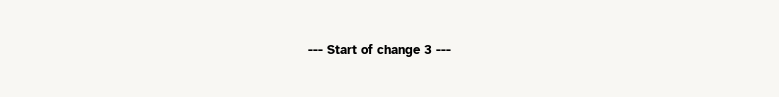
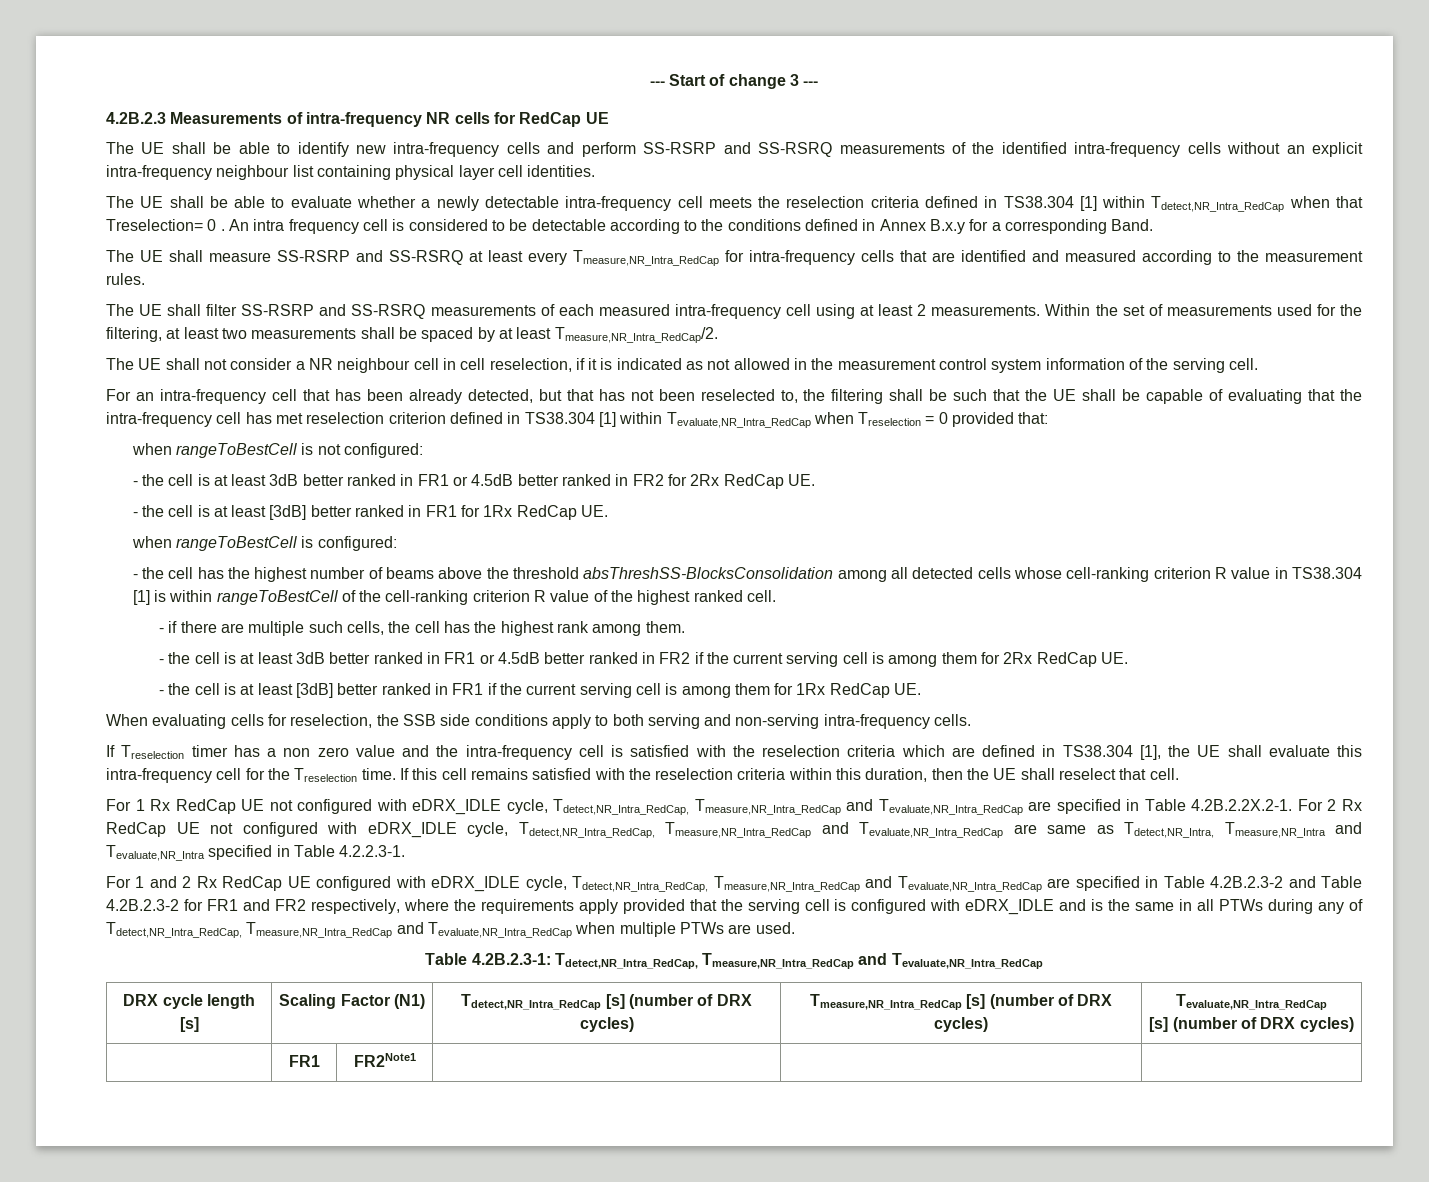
(451, 51) none -> [106,112,609,127] [106,142,1364,157] [106,165,596,180] [106,196,1363,212] [106,219,1154,234] [106,250,1363,266] [106,273,145,285] [106,304,1362,319] [106,327,718,343] [106,358,1258,373] [106,389,1363,404] [106,412,1049,428] [131,443,423,458] [132,474,815,489] [132,505,609,520] [131,536,397,551] [132,567,1363,582] [132,590,777,605] [159,621,685,636] [159,652,1129,667] [159,683,922,698] [106,714,972,729] [106,745,1362,760] [106,768,1179,783] [106,799,1363,815] [106,822,1362,838] [106,845,406,861] [106,876,1362,892] [106,899,1363,915] [106,922,795,938] [425,953,1043,969] [123,994,255,1009] [179,1017,199,1032] [279,994,425,1009] [461,994,752,1010] [579,1017,634,1032] [809,994,1113,1010] [934,1017,988,1032] [1176,994,1327,1010] [1149,1017,1354,1032] [288,1055,320,1067] [353,1053,416,1067] // 4.2B.2.3 Measurements of intra-frequency NR cells for RedCap UE // The UE shall be able to identify new intra-frequency cells and perform SS-RSRP and SS-RSRQ measurements of the identified intra-frequency cells without an explicit intra-frequency neighbour list containing physical layer cell identities. // The UE shall be able to evaluate whether a newly detectable intra-frequency cell meets the reselection criteria defined in TS38.304 [1] within Tdetect,NR_Intra_RedCap when that Treselection= 0 . An intra frequency cell is considered to be detectable according to the conditions defined in Annex B.x.y for a corresponding Band. // The UE shall measure SS-RSRP and SS-RSRQ at least every Tmeasure,NR_Intra_RedCap for intra-frequency cells that are identified and measured according to the measurement rules. // The UE shall filter SS-RSRP and SS-RSRQ measurements of each measured intra-frequency cell using at least 2 measurements. Within the set of measurements used for the filtering, at least two measurements shall be spaced by at least Tmeasure,NR_Intra_RedCap/2. // The UE shall not consider a NR neighbour cell in cell reselection, if it is indicated as not allowed in the measurement control system information of the serving cell. // For an intra-frequency cell that has been already detected, but that has not been reselected to, the filtering shall be such that the UE shall be capable of evaluating that the intra-frequency cell has met reselection criterion defined in TS38.304 [1] within Tevaluate,NR_Intra_RedCap when Treselection = 0 provided that: // when rangeToBestCell is not configured: // - the cell is at least 3dB better ranked in FR1 or 4.5dB better ranked in FR2 for 2Rx RedCap UE. // - the cell is at least [3dB] better ranked in FR1 for 1Rx RedCap UE. // when rangeToBestCell is configured: // - the cell has the highest number of beams above the threshold absThreshSS-BlocksConsolidation among all detected cells whose cell-ranking criterion R value in TS38.304 [1] is within rangeToBestCell of the cell-ranking criterion R value of the highest ranked cell. // - if there are multiple such cells, the cell has the highest rank among them. // - the cell is at least 3dB better ranked in FR1 or 4.5dB better ranked in FR2 if the current serving cell is among them for 2Rx RedCap UE. // - the cell is at least [3dB] better ranked in FR1 if the current serving cell is among them for 1Rx RedCap UE. // When evaluating cells for reselection, the SSB side conditions apply to both serving and non-serving intra-frequency cells. // If Treselection timer has a non zero value and the intra-frequency cell is satisfied with the reselection criteria which are defined in TS38.304 [1], the UE shall evaluate this intra-frequency cell for the Treselection time. If this cell remains satisfied with the reselection criteria within this duration, then the UE shall reselect that cell. // For 1 Rx RedCap UE not configured with eDRX_IDLE cycle, Tdetect,NR_Intra_RedCap, Tmeasure,NR_Intra_RedCap and Tevaluate,NR_Intra_RedCap are specified in Table 4.2B.2.2X.2-1. For 2 Rx RedCap UE not configured with eDRX_IDLE cycle, Tdetect,NR_Intra_RedCap, Tmeasure,NR_Intra_RedCap and Tevaluate,NR_Intra_RedCap are same as Tdetect,NR_Intra, Tmeasure,NR_Intra and Tevaluate,NR_Intra specified in Table 4.2.2.3-1. // For 1 and 2 Rx RedCap UE configured with eDRX_IDLE cycle, Tdetect,NR_Intra_RedCap, Tmeasure,NR_Intra_RedCap and Tevaluate,NR_Intra_RedCap are specified in Table 4.2B.2.3-2 and Table 4.2B.2.3-2 for FR1 and FR2 respectively, where the requirements apply provided that the serving cell is configured with eDRX_IDLE and is the same in all PTWs during any of Tdetect,NR_Intra_RedCap, Tmeasure,NR_Intra_RedCap and Tevaluate,NR_Intra_RedCap when multiple PTWs are used. // Table 4.2B.2.3-1: Tdetect,NR_Intra_RedCap, Tmeasure,NR_Intra_RedCap and Tevaluate,NR_Intra_RedCap // DRX cycle length [s] | Scaling Factor (N1) | Tdetect,NR_Intra_RedCap [s] (number of DRX cycles) | Tmeasure,NR_Intra_RedCap [s] (number of DRX cycles) | Tevaluate,NR_Intra_RedCap // [s] (number of DRX cycles) // | FR1 | FR2Note1 | | |

